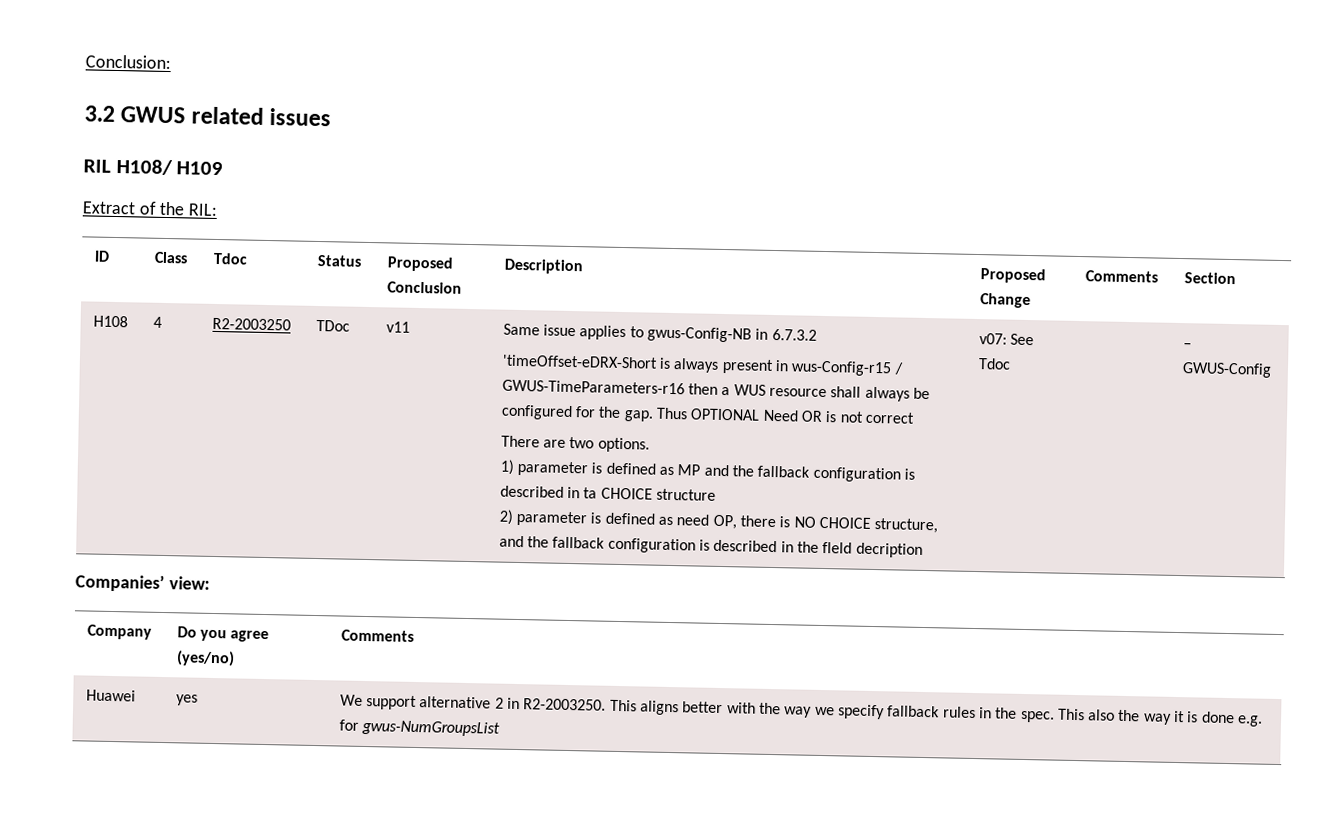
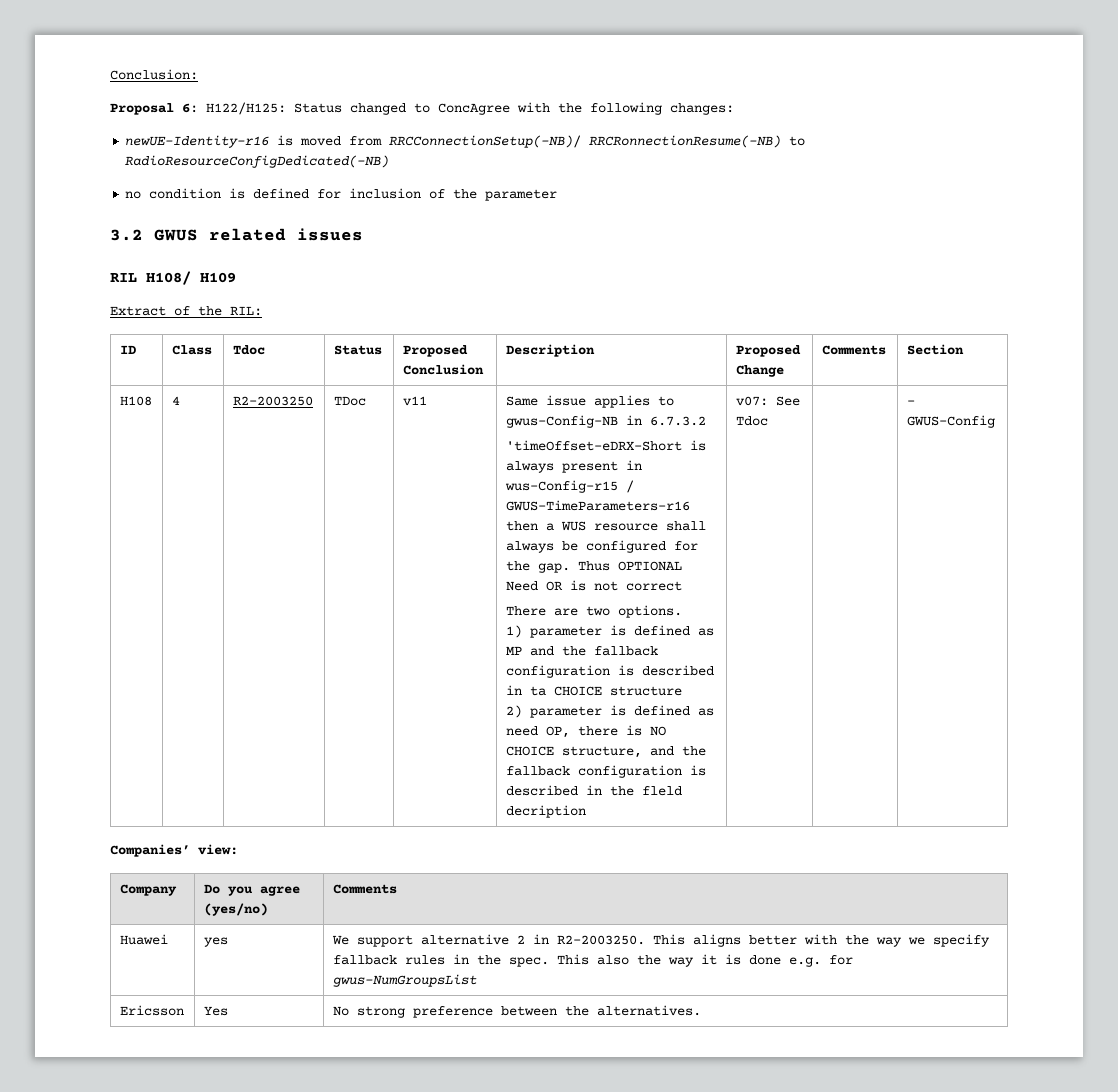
(171, 62) none -> [110,102,734,115] [125,135,806,148] [125,155,390,168] [125,188,558,201] // Proposal 6: H122/H125: Status changed to ConcAgree with the following changes: // newUE-Identity-r16 is moved from RRCConnectionSetup(-NB)/ RRCRonnectionResume(-NB) to RadioResourceConfigDedicated(-NB) // no condition is defined for inclusion of the parameter
(501, 728) none -> [119,1005,184,1016] [203,1006,228,1016] [332,1005,701,1018] // Ericsson | Yes | No strong preference between the alternatives.

